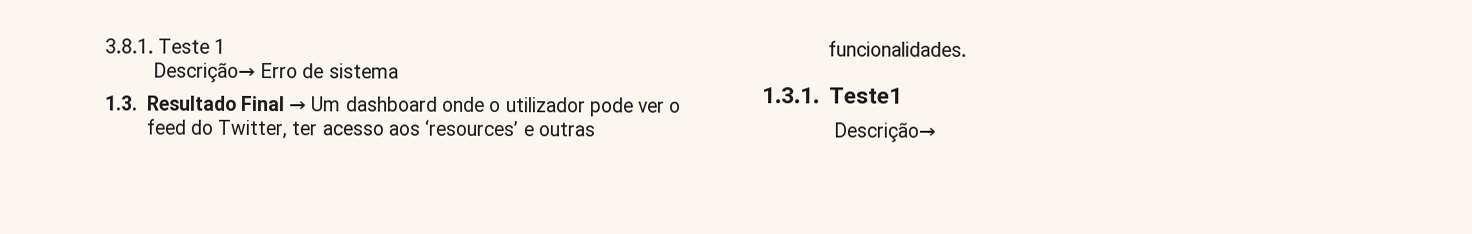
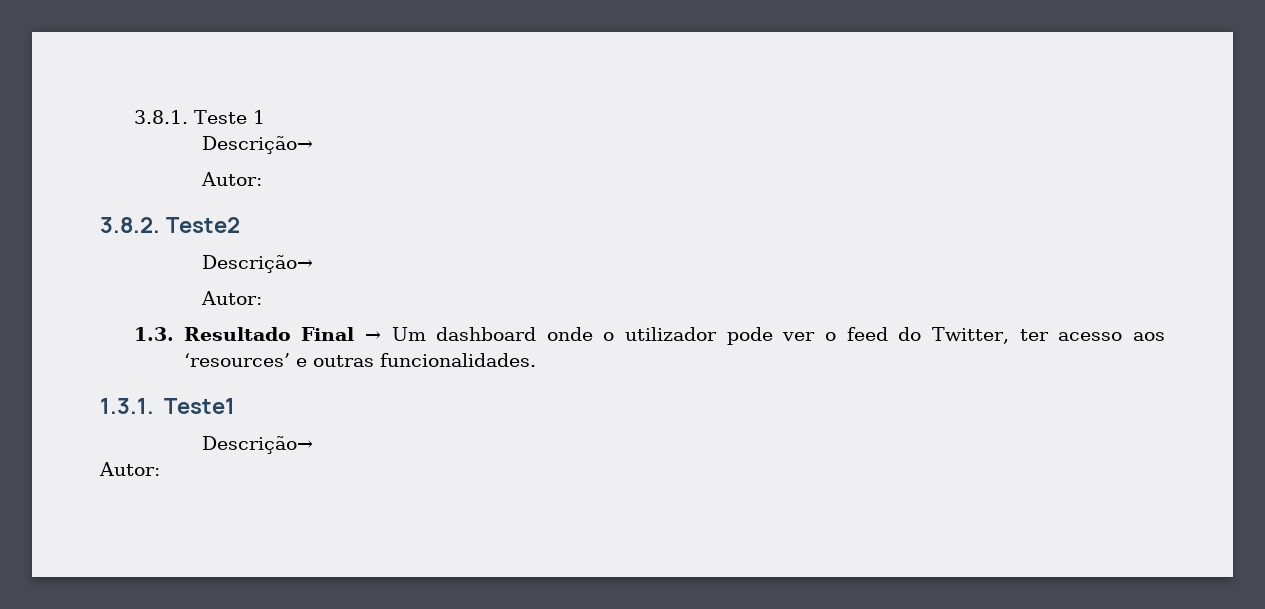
[260,63,399,79] Erro de sistema -> [201,172,263,186] [100,217,240,233] [202,255,314,273] [201,291,263,305] // Autor: // 3.8.2. Teste2 // Descrição→ // Autor:
(936, 132) none -> [99,462,160,476] // Autor:

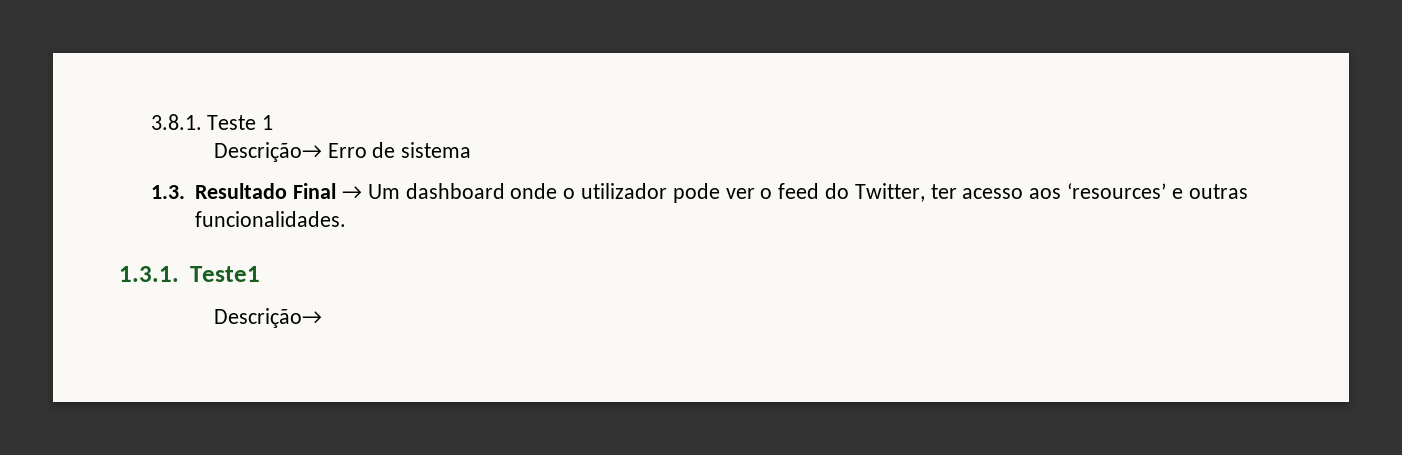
[201,172,263,186] [100,217,240,233] [202,255,314,273] [201,291,263,305] // Autor: // 3.8.2. Teste2 // Descrição→ // Autor: -> [327,142,472,158] Erro de sistema
[99,462,160,476] // Autor: -> (322, 318) none

